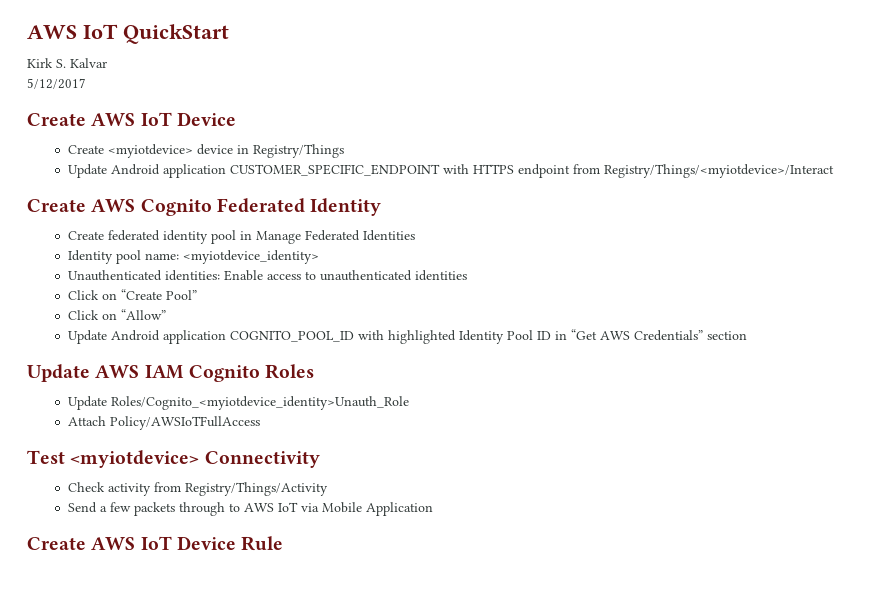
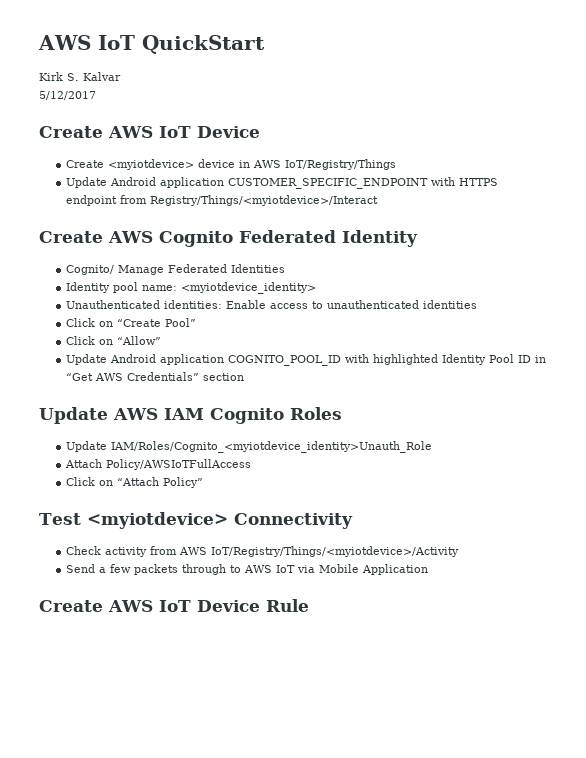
[252,144,344,158] Registry/Things -> [252,159,396,170] AWS IoT/Registry/Things
[67,230,252,244] Create federated identity pool in -> [65,265,114,275] Cognito/
[110,396,409,410] Roles/Cognito_<myiotdevice_identity>Unauth_Role -> [110,441,432,453] IAM/Roles/Cognito_<myiotdevice_identity>Unauth_Role
(260, 423) none -> [65,477,203,488] // Click on “Attach Policy”
[184,482,328,496] Registry/Things/Activity -> [178,546,459,557] AWS IoT/Registry/Things/<myiotdevice>/Activity

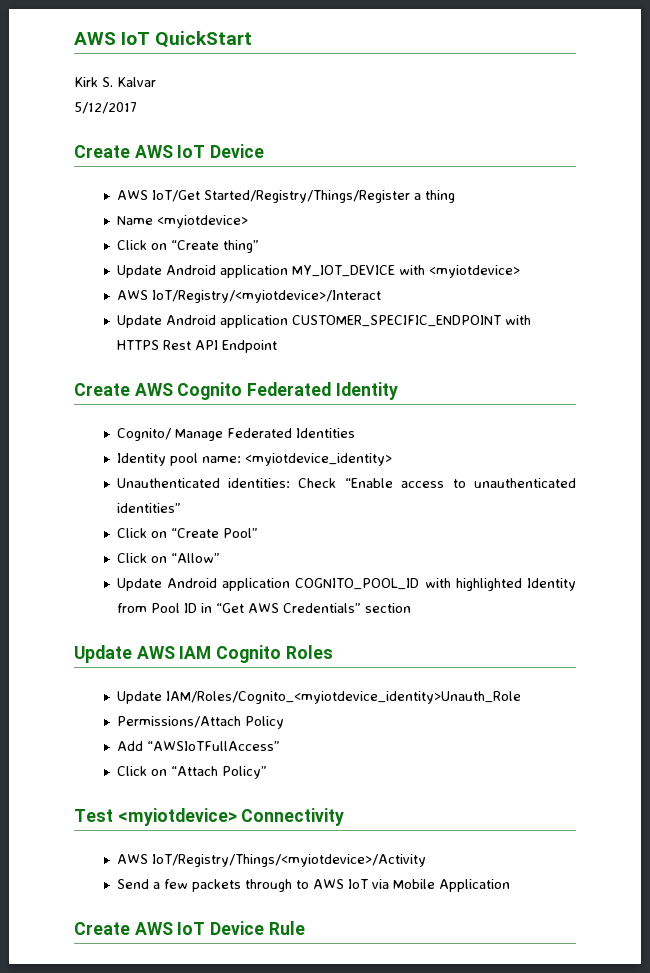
[65,159,396,170] Create <myiotdevice> device in AWS IoT/Registry/Things -> [116,190,455,203] [116,215,248,228] [116,240,259,253] [116,265,520,278] [116,290,381,303] AWS IoT/Get Started/Registry/Things/Register a thing // Name <myiotdevice> // Click on “Create thing” // Update Android application MY_IOT_DEVICE with <myiotdevice> // AWS IoT/Registry/<myiotdevice>/Interact
[65,195,378,206] endpoint from Registry/Things/<myiotdevice>/Interact -> [162,340,277,353] Rest API Endpoint
[225,300,266,309] Enable -> [298,478,393,488] Check “Enable
[422,300,477,309] identities -> [116,503,181,513] identities”
(486, 359) none -> [116,603,147,613] from
[64,459,251,470] Attach Policy/AWSIoTFullAccess -> [116,716,284,729] [116,741,280,751] Permissions/Attach Policy // Add “AWSIoTFullAccess”
[65,546,177,557] Check activity from -> (345, 817) none

